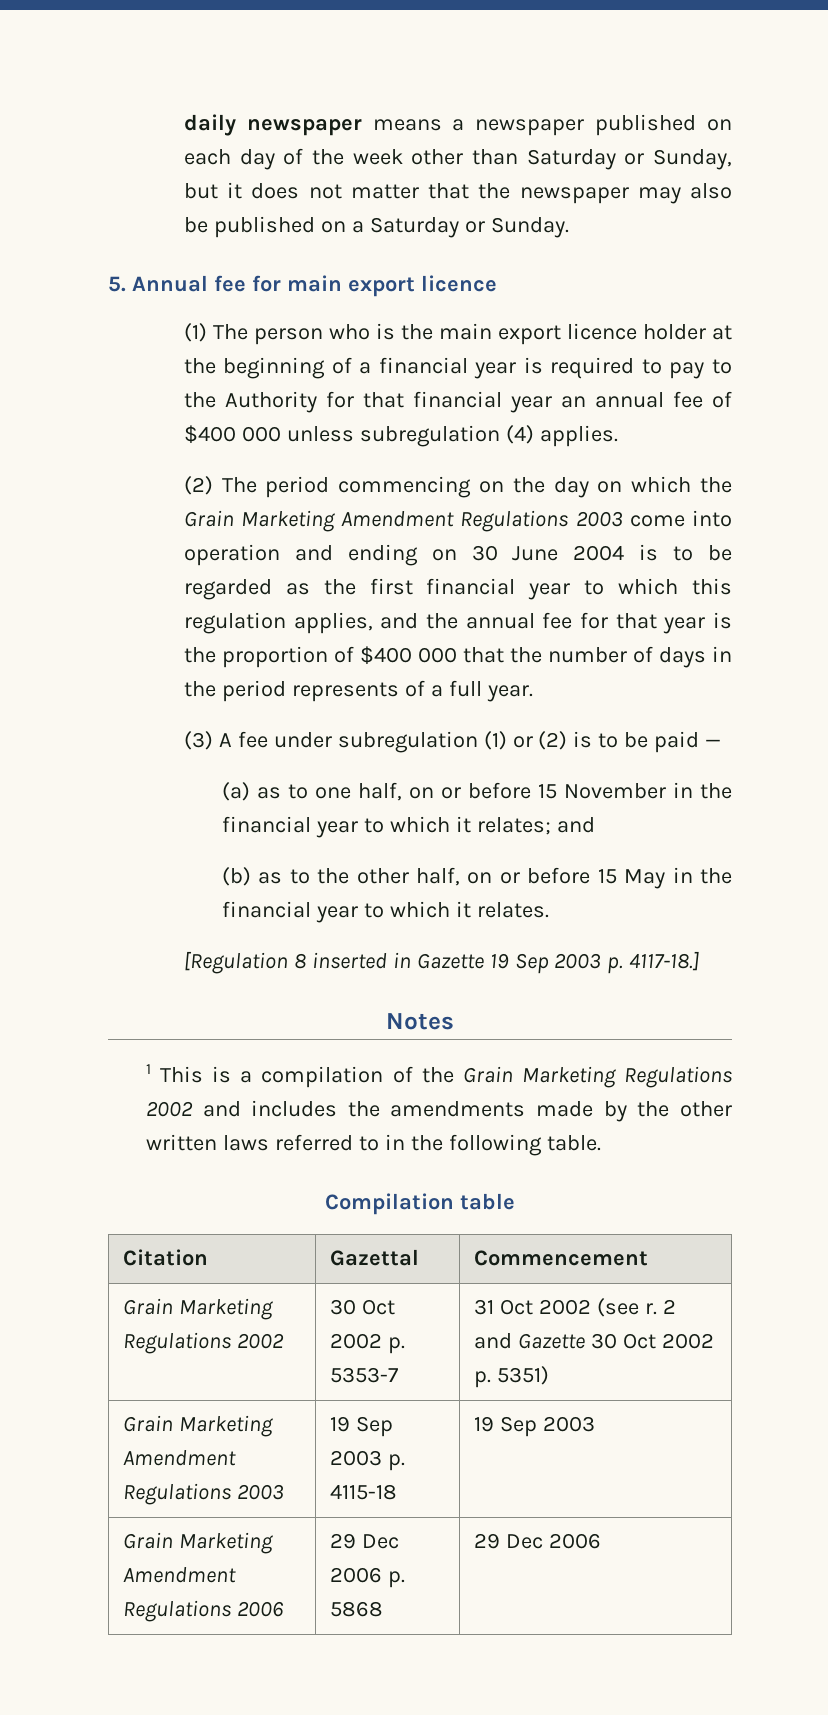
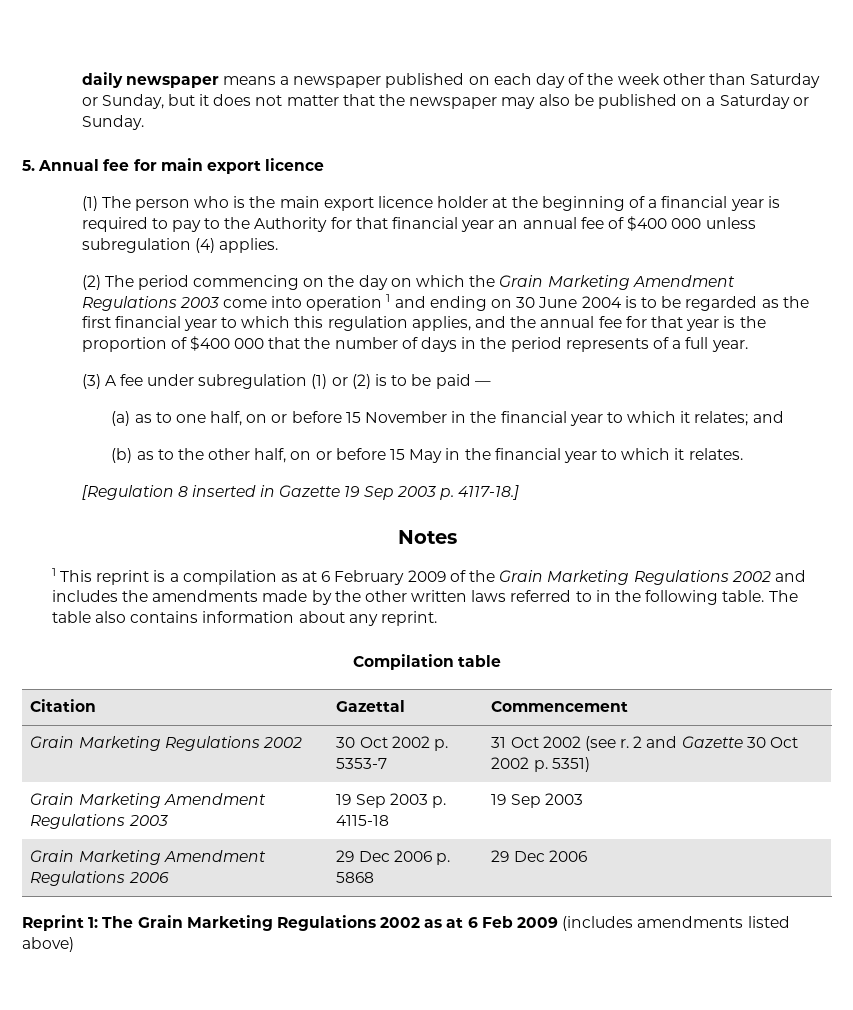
(280, 555) none -> [386,294,391,302] 1
(204, 1074) none -> [96,570,150,585] reprint
(384, 1077) none -> [280,570,446,585] as at 6 February 2009
(601, 1143) none -> [768,590,798,602] [51,611,437,626] The table also contains information about any reprint.
(601, 1541) none -> [22,915,790,931] [22,937,74,952] // Reprint 1: The Grain Marketing Regulations 2002 as at 6 Feb 2009 (includes amendments listed above)

